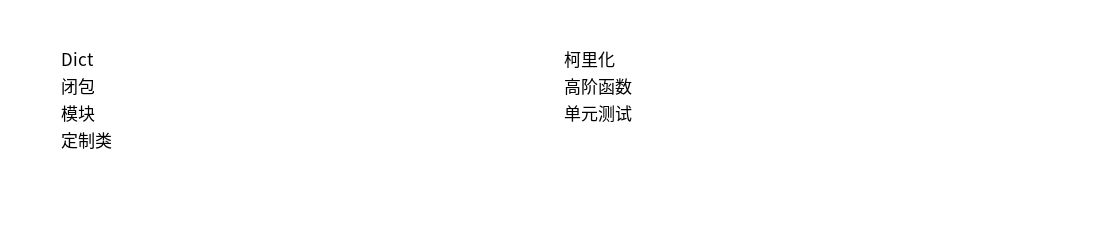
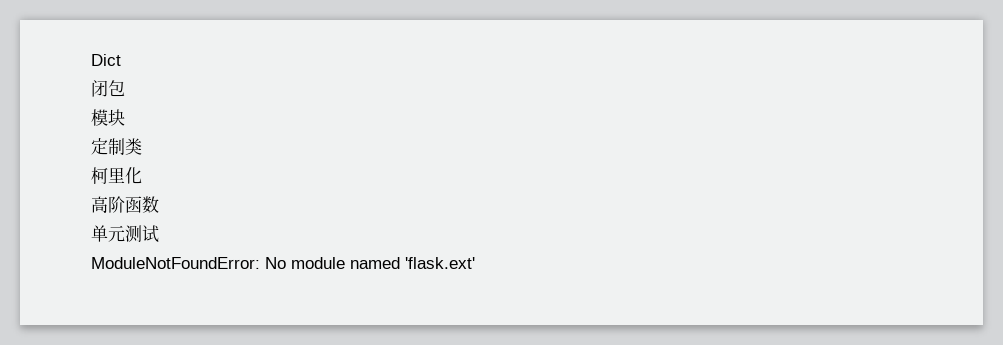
(632, 113) none -> [91,257,475,269] // ModuleNotFoundError: No module named 'flask.ext'

